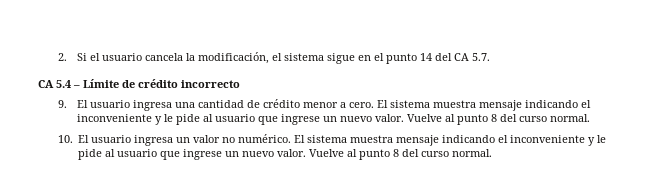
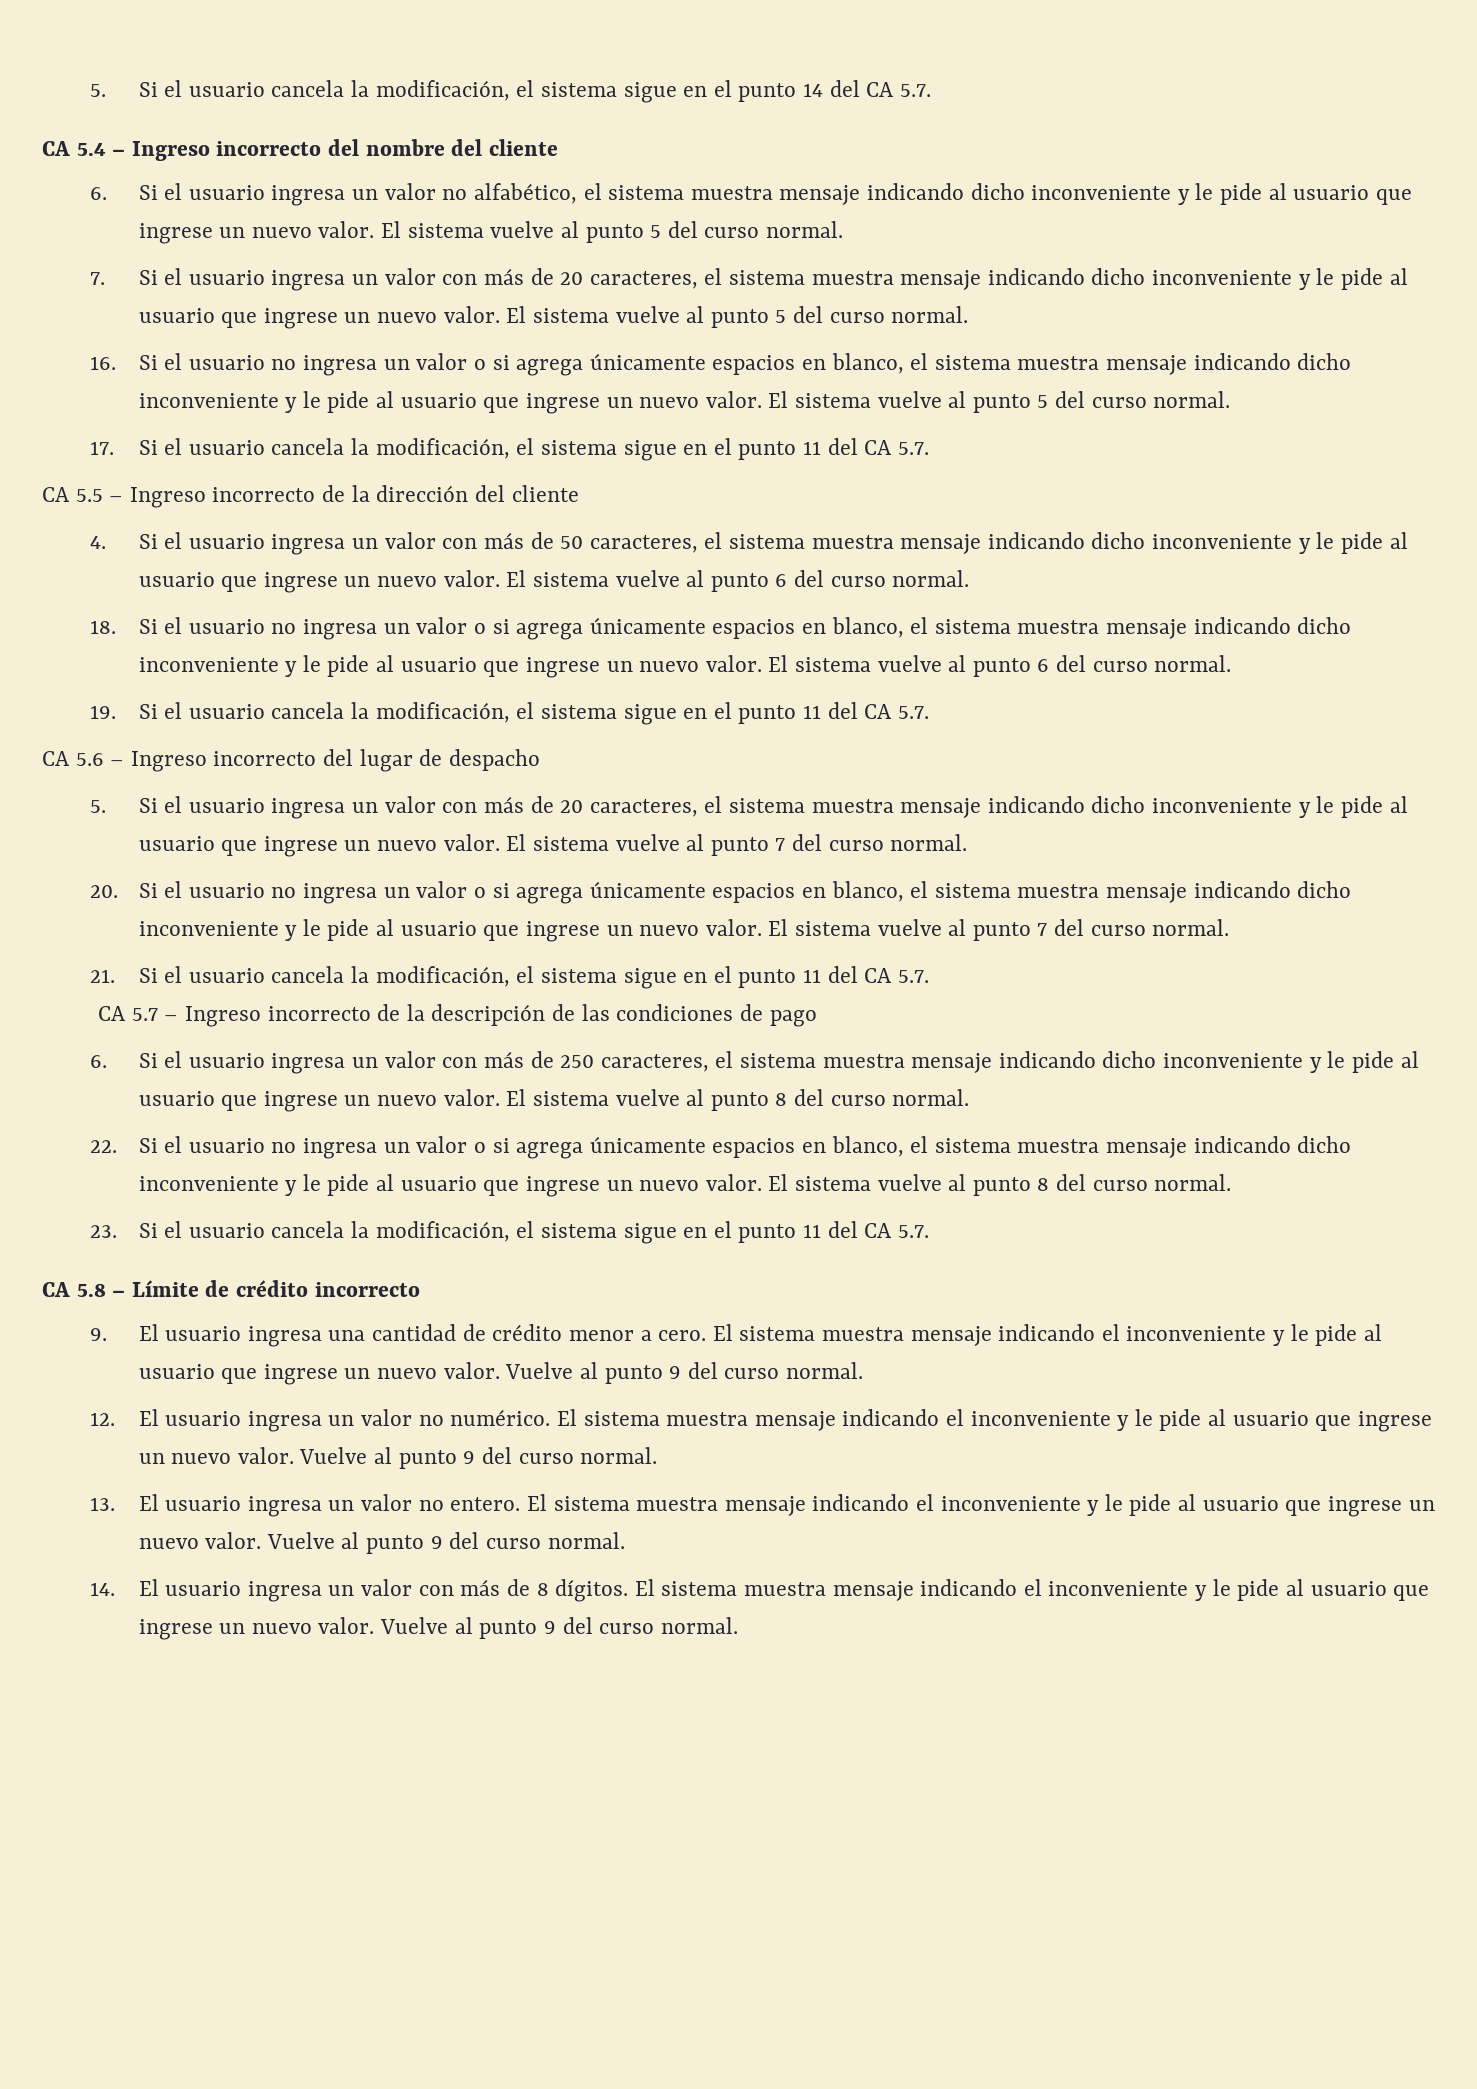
[57,53,67,61] 2. -> [90,84,107,97] 5.
(80, 86) none -> [131,139,558,161] [90,183,1412,206] [138,221,843,244] [90,268,1408,291] [138,306,969,329] [90,353,1352,376] [138,391,1231,414] [90,438,929,461] [42,485,579,508] [90,532,1408,555] [138,570,970,593] [90,617,1352,640] [138,655,1232,678] [90,702,929,725] [42,749,540,772] [90,796,1408,819] [138,834,968,857] [90,881,1352,904] [138,919,1230,942] [90,966,929,989] [98,1004,817,1027] [90,1051,1419,1074] [138,1089,970,1112] [90,1136,1352,1159] [138,1174,1232,1197] [90,1221,929,1244] [42,1282,126,1297] Ingreso incorrecto del nombre del cliente // 6. Si el usuario ingresa un valor no alfabético, el sistema muestra mensaje indicando dicho inconveniente y le pide al usuario que ingrese un nuevo valor. El sistema vuelve al punto 5 del curso normal. // 7. Si el usuario ingresa un valor con más de 20 caracteres, el sistema muestra mensaje indicando dicho inconveniente y le pide al usuario que ingrese un nuevo valor. El sistema vuelve al punto 5 del curso normal. // 16. Si el usuario no ingresa un valor o si agrega únicamente espacios en blanco, el sistema muestra mensaje indicando dicho inconveniente y le pide al usuario que ingrese un nuevo valor. El sistema vuelve al punto 5 del curso normal. // 17. Si el usuario cancela la modificación, el sistema sigue en el punto 11 del CA 5.7. // CA 5.5 – Ingreso incorrecto de la dirección del cliente // 4. Si el usuario ingresa un valor con más de 50 caracteres, el sistema muestra mensaje indicando dicho inconveniente y le pide al usuario que ingrese un nuevo valor. El sistema vuelve al punto 6 del curso normal. // 18. Si el usuario no ingresa un valor o si agrega únicamente espacios en blanco, el sistema muestra mensaje indicando dicho inconveniente y le pide al usuario que ingrese un nuevo valor. El sistema vuelve al punto 6 del curso normal. // 19. Si el usuario cancela la modificación, el sistema sigue en el punto 11 del CA 5.7. // CA 5.6 – Ingreso incorrecto del lugar de despacho // 5. Si el usuario ingresa un valor con más de 20 caracteres, el sistema muestra mensaje indicando dicho inconveniente y le pide al usuario que ingrese un nuevo valor. El sistema vuelve al punto 7 del curso normal. // 20. Si el usuario no ingresa un valor o si agrega únicamente espacios en blanco, el sistema muestra mensaje indicando dicho inconveniente y le pide al usuario que ingrese un nuevo valor. El sistema vuelve al punto 7 del curso normal. // 21. Si el usuario cancela la modificación, el sistema sigue en el punto 11 del CA 5.7. // CA 5.7 – Ingreso incorrecto de la descripción de las condiciones de pago // 6. Si el usuario ingresa un valor con más de 250 caracteres, el sistema muestra mensaje indicando dicho inconveniente y le pide al usuario que ingrese un nuevo valor. El sistema vuelve al punto 8 del curso normal. // 22. Si el usuario no ingresa un valor o si agrega únicamente espacios en blanco, el sistema muestra mensaje indicando dicho inconveniente y le pide al usuario que ingrese un nuevo valor. El sistema vuelve al punto 8 del curso normal. // 23. Si el usuario cancela la modificación, el sistema sigue en el punto 11 del CA 5.7. // CA 5.8 –
[491,114,591,122] [57,135,73,143] 8 del curso normal. // 10. -> [669,1362,863,1379] [90,1412,116,1426] 9 del curso normal. // 12.
[393,149,493,157] 8 del curso normal. -> [463,1447,658,1464] [90,1494,1435,1517] [138,1532,625,1554] [90,1579,1430,1602] [138,1617,738,1640] 9 del curso normal. // 13. El usuario ingresa un valor no entero. El sistema muestra mensaje indicando el inconveniente y le pide al usuario que ingrese un nuevo valor. Vuelve al punto 9 del curso normal. // 14. El usuario ingresa un valor con más de 8 dígitos. El sistema muestra mensaje indicando el inconveniente y le pide al usuario que ingrese un nuevo valor. Vuelve al punto 9 del curso normal.

